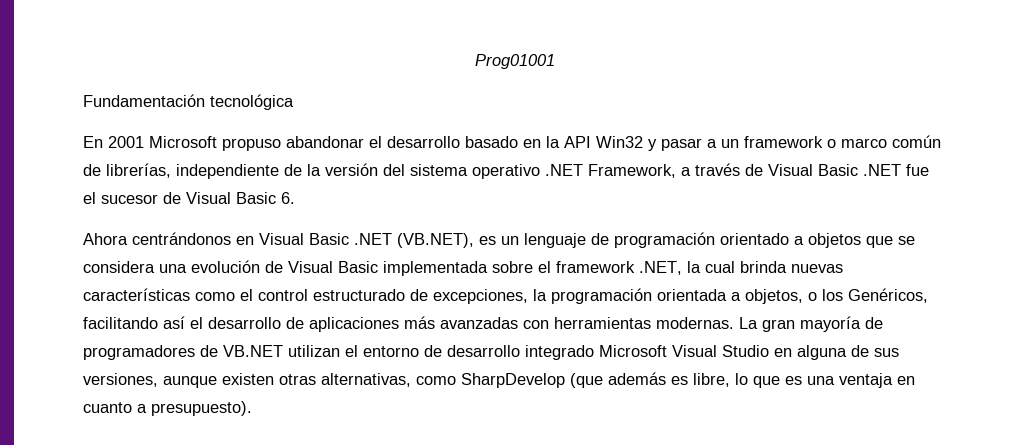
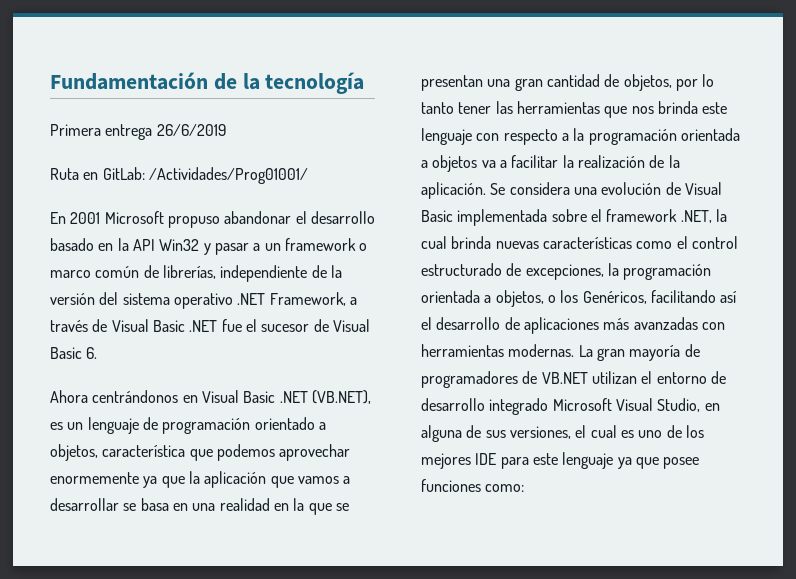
[474,54,555,69] [83,94,294,110] Prog01001 // Fundamentación tecnológica -> [50,72,365,94] [50,124,226,140] [50,167,308,184] Fundamentación de la tecnología // Primera entrega 26/6/2019 // Ruta en GitLab: /Actividades/Prog01001/
[808,233,915,248] objetos que se -> [50,444,351,461] [50,471,351,488] [50,498,349,515] [421,74,715,91] [421,101,728,118] [421,128,740,145] [421,155,680,172] [421,182,506,199] objetos, característica que podemos aprovechar enormemente ya que la aplicación que vamos a desarrollar se basa en una realidad en la que se presentan una gran cantidad de objetos, por lo tanto tener las herramientas que nos brinda este lenguaje con respecto a la programación orientada a objetos va a facilitar la realización de la aplicación. Se
[722,345,769,357] Studio -> [657,398,701,412] Studio,
[163,372,915,388] [83,401,252,416] aunque existen otras alternativas, como SharpDevelop (que además es libre, lo que es una ventaja en cuanto a presupuesto). -> [575,425,704,438] [421,452,700,469] [421,479,525,492] el cual es uno de los mejores IDE para este lenguaje ya que posee funciones como:

